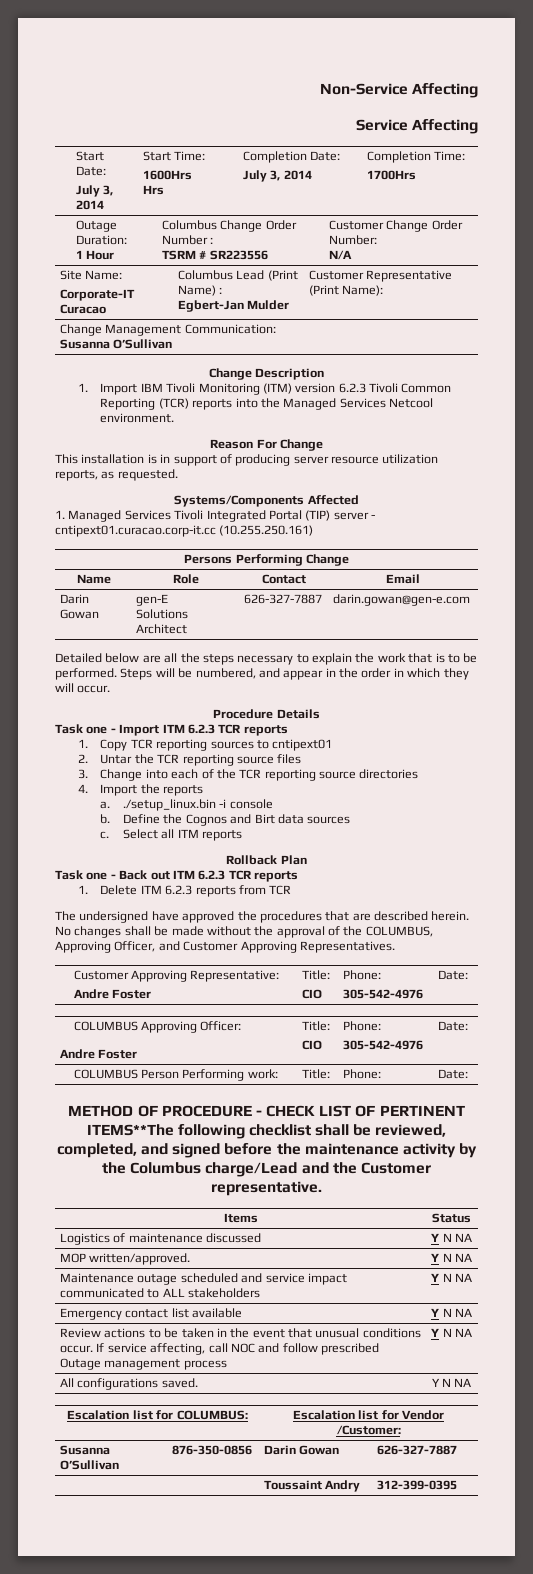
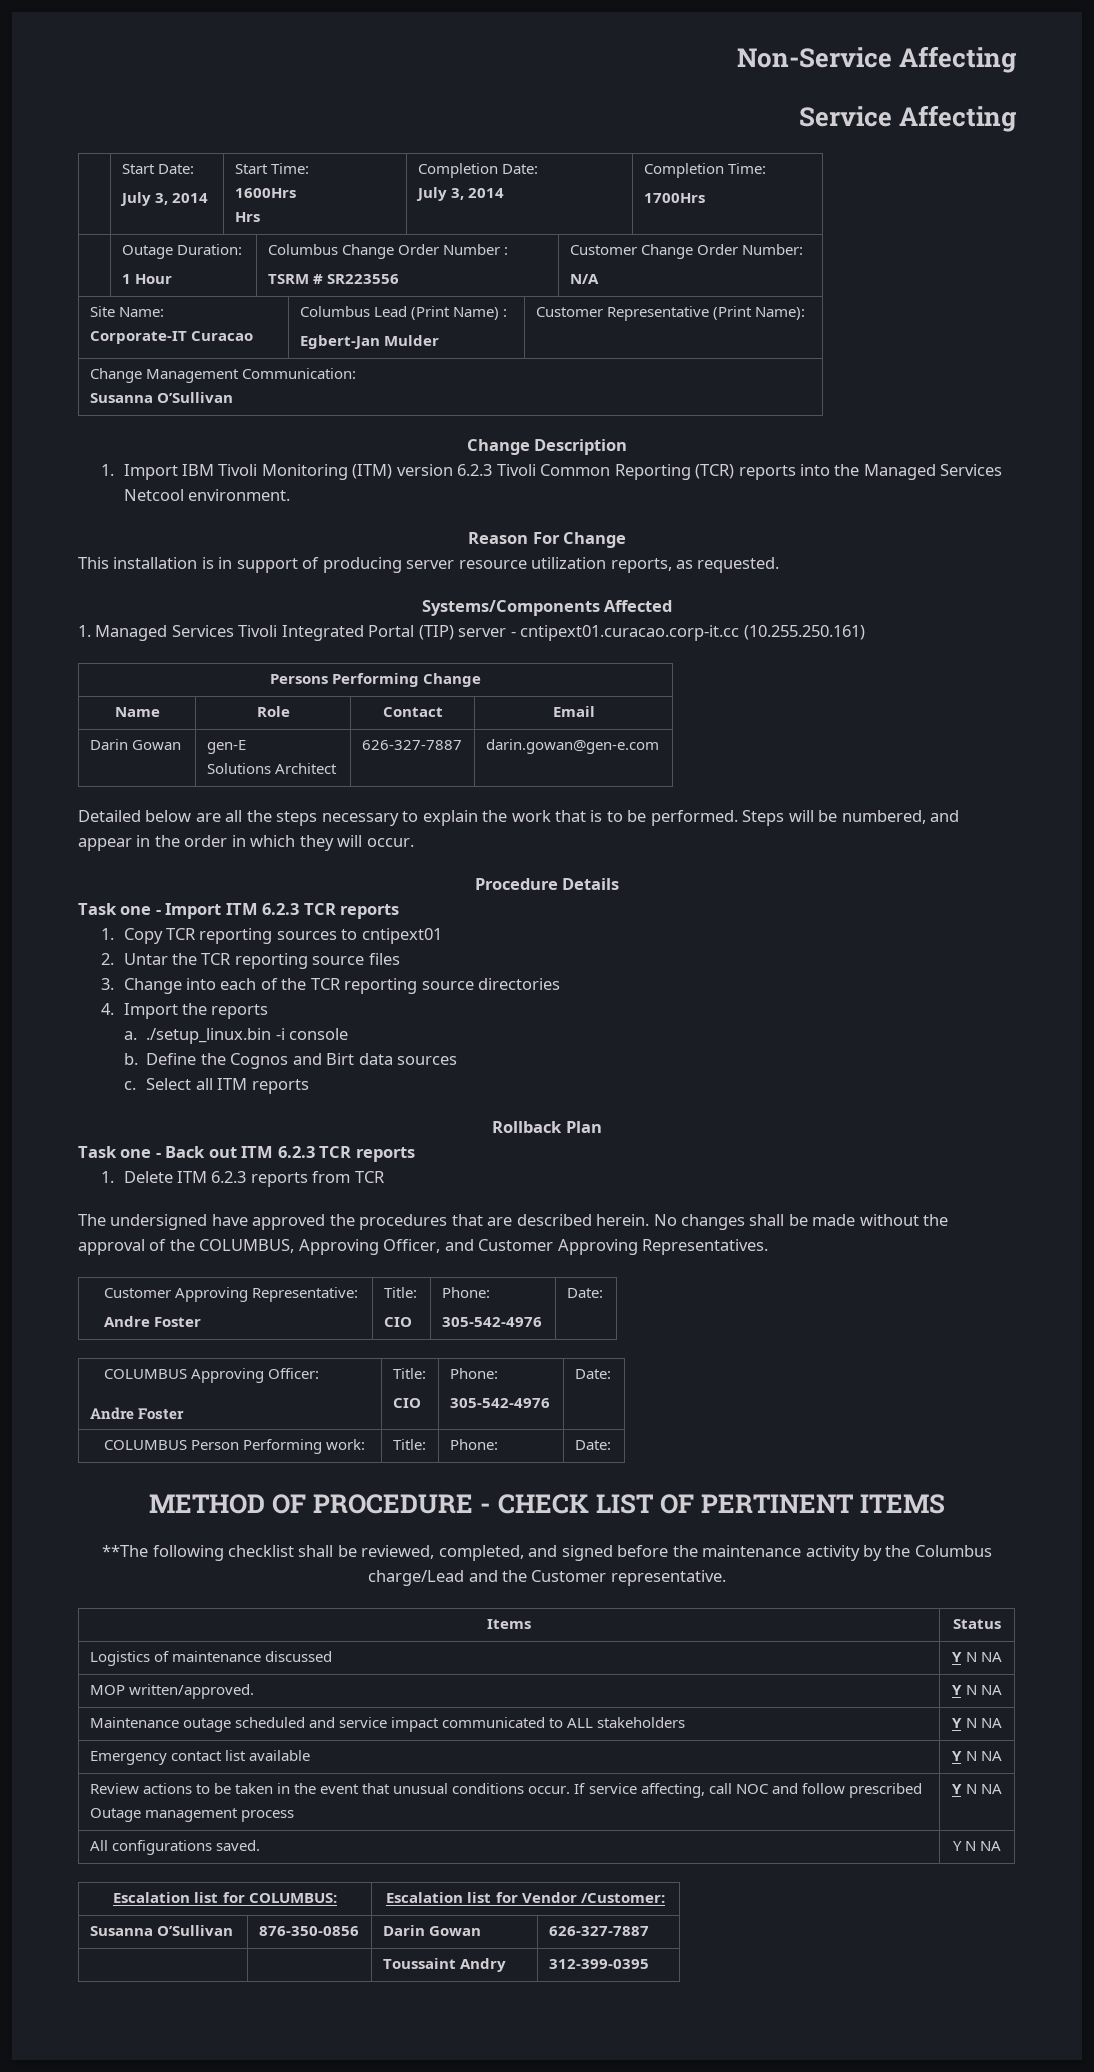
[86,1124,174,1136] ITEMS**The -> [859,1494,945,1514] [102,1545,149,1557] ITEMS // **The

